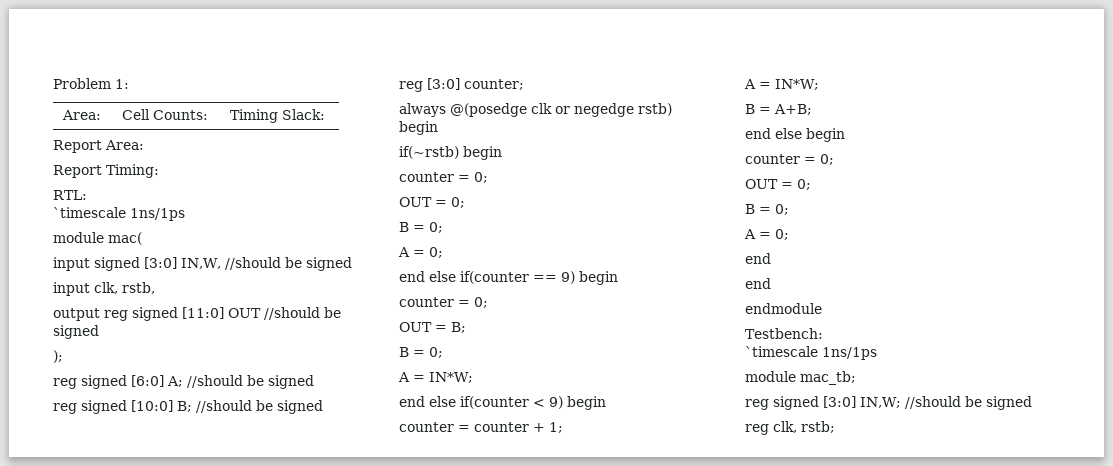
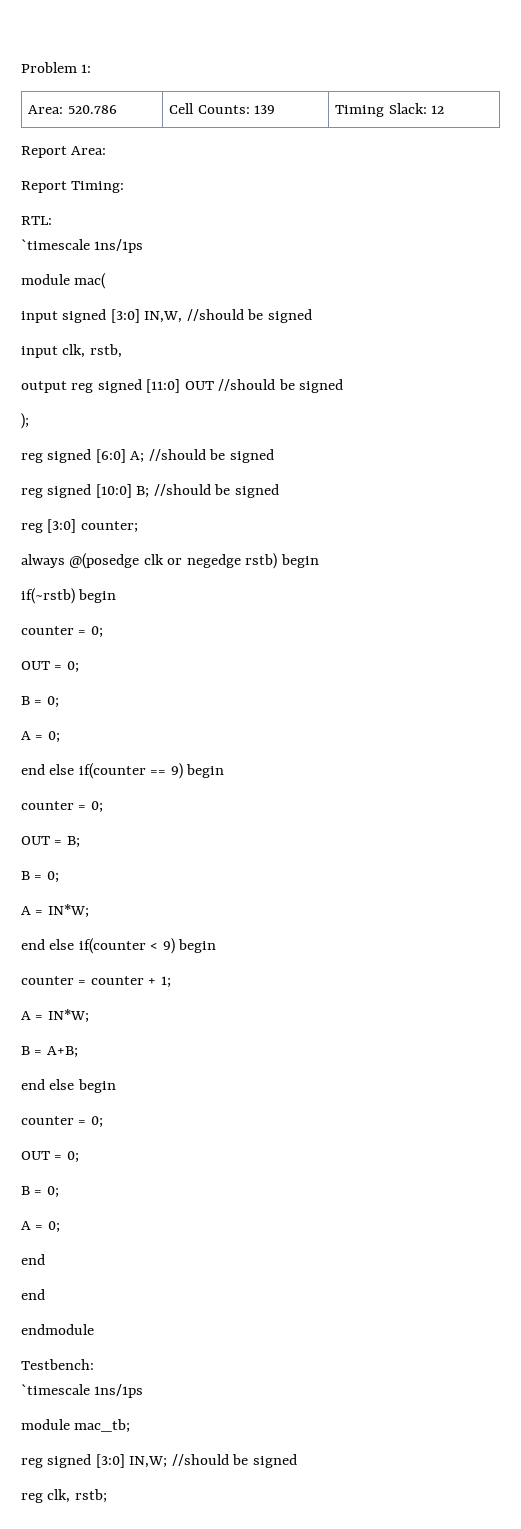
(102, 115) none -> [67,105,117,114] 520.786
(209, 115) none -> [254,105,276,114] 139
(326, 114) none -> [431,105,445,114] 12

